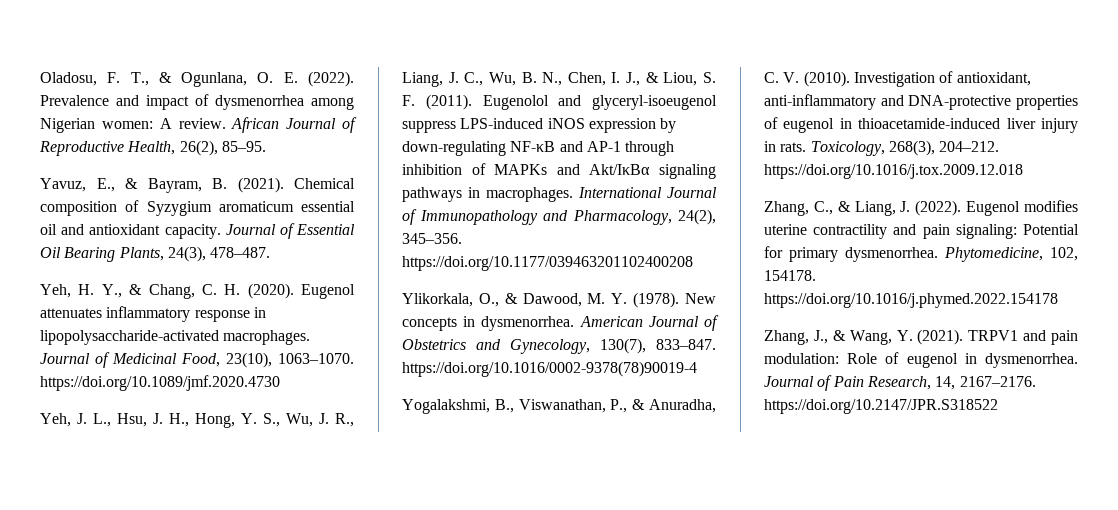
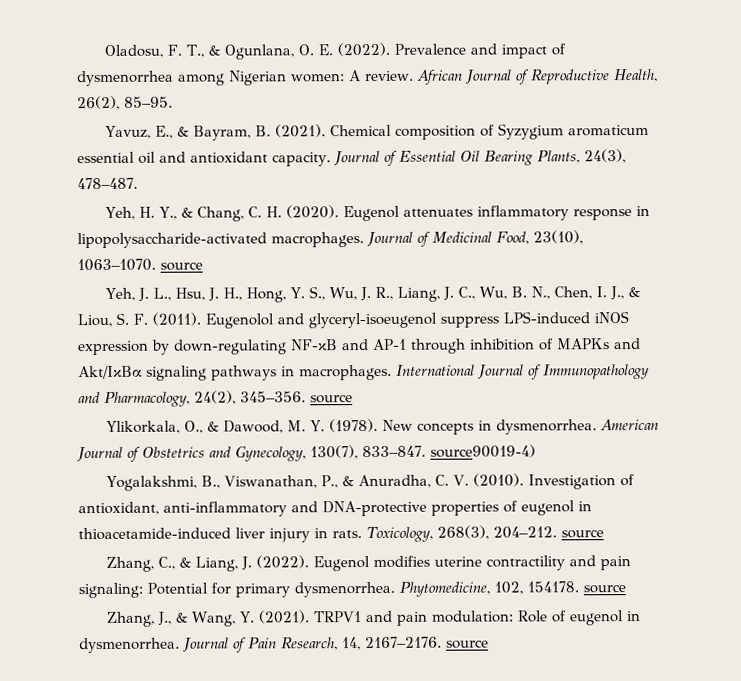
[40,375,280,391] https://doi.org/10.1089/jmf.2020.4730 -> [160,261,203,271] source
[402,256,693,271] https://doi.org/10.1177/039463201102400208 -> [310,394,353,404] source
[402,361,697,377] https://doi.org/10.1016/0002-9378(78)90019-4 -> [430,444,536,458] source90019-4)
[764,164,1023,179] https://doi.org/10.1016/j.tox.2009.12.018 -> [560,529,604,539] source
[764,293,1058,308] https://doi.org/10.1016/j.phymed.2022.154178 -> [583,584,626,594] source
[764,399,998,414] https://doi.org/10.2147/JPR.S318522 -> [446,639,489,649] source

